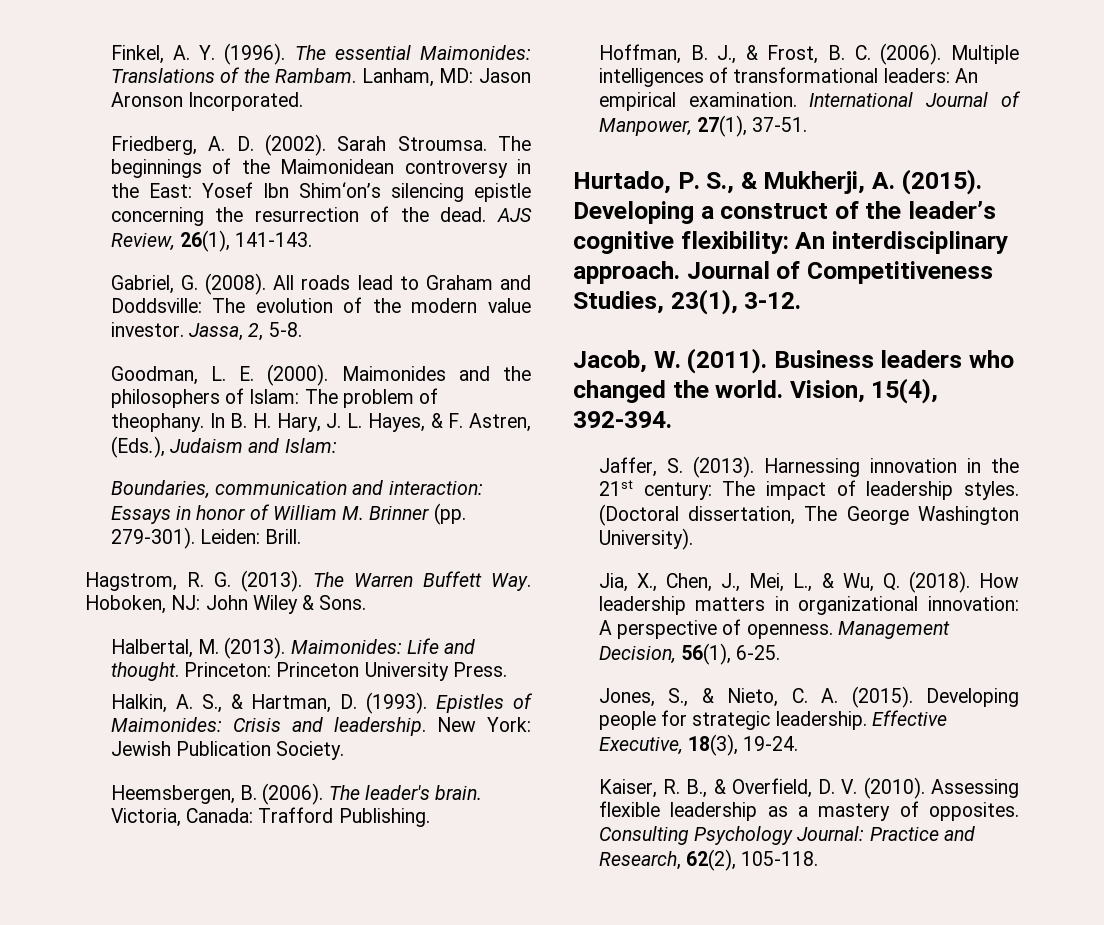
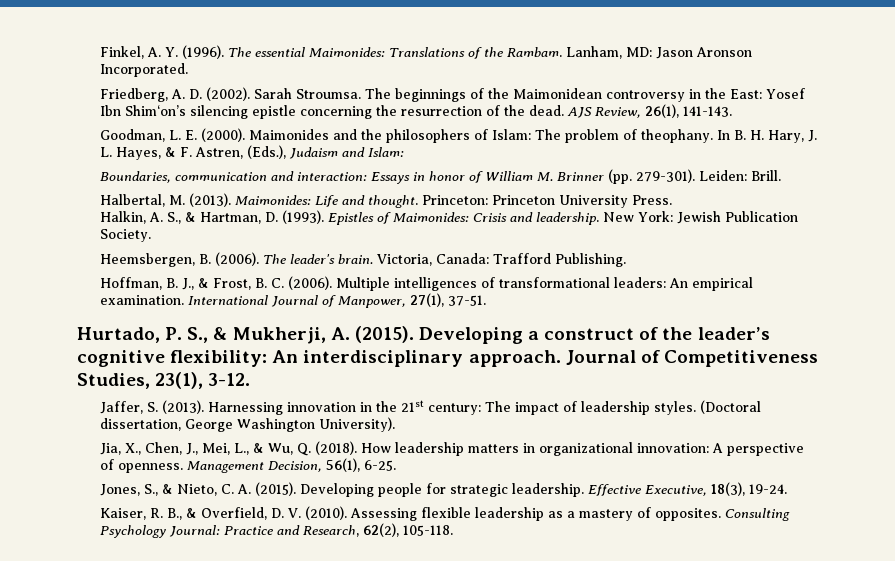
[110,273,531,295] [110,297,531,313] [110,322,302,341] // Gabriel, G. (2008). All roads lead to Graham and Doddsville: The evolution of the modern value investor. Jassa, 2, 5-8. -> (732, 111) none
[85,570,531,592] [85,595,367,614] // Hagstrom, R. G. (2013). The Warren Buffett Way. Hoboken, NJ: John Wiley & Sons. -> (781, 175) none
[573,348,1015,374] [573,378,939,404] [573,411,672,428] // Jacob, W. (2011). Business leaders who changed the world. Vision, 15(4), 392-394. -> (251, 379) none
[804,506,838,521] The -> (181, 424) none

